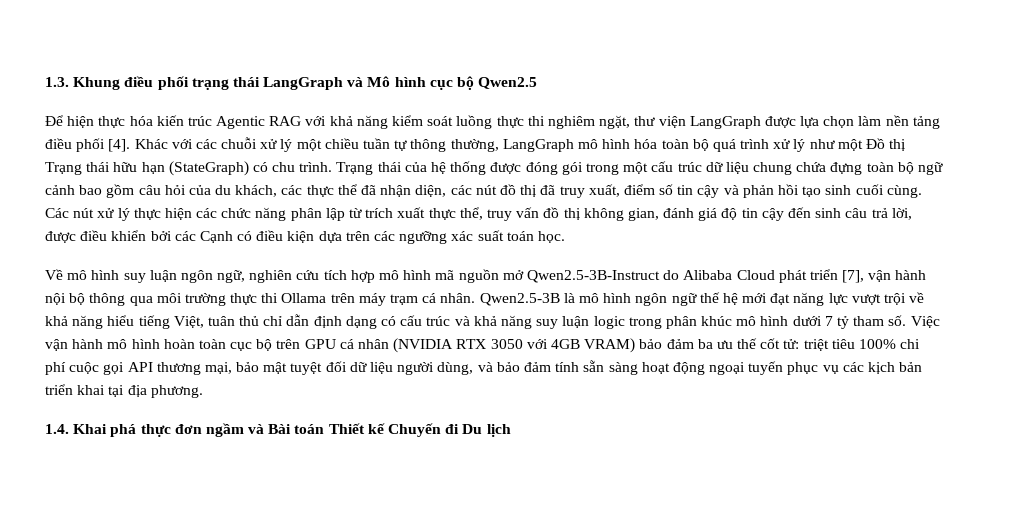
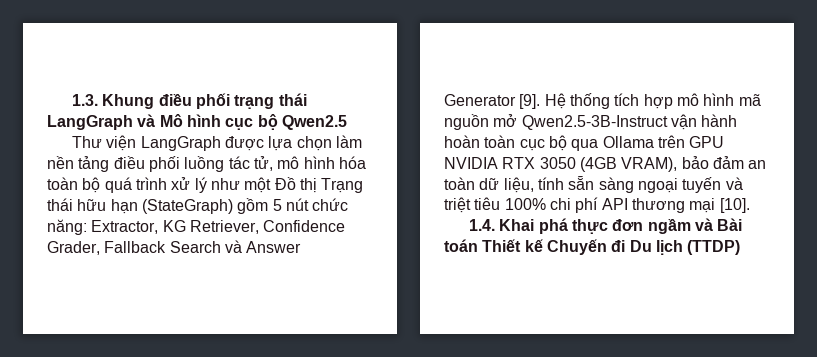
[45,115,656,129] Để hiện thực hóa kiến trúc Agentic RAG với khả năng kiểm soát luồng thực thi nghiêm ngặt, thư -> [72,136,103,148] Thư
[108,137,574,152] [4]. Khác với các chuỗi xử lý một chiều tuần tự thông thường, LangGraph -> [184,156,273,172] luồng tác tử,
[252,161,943,175] [45,184,922,198] [45,207,912,221] [45,230,565,244] [45,269,320,283] có chu trình. Trạng thái của hệ thống được đóng gói trong một cấu trúc dữ liệu chung chứa đựng toàn bộ ngữ cảnh bao gồm câu hỏi của du khách, các thực thể đã nhận diện, các nút đồ thị đã truy xuất, điểm số tin cậy và phản hồi tạo sinh cuối cùng. Các nút xử lý thực hiện các chức năng phân lập từ trích xuất thực thể, truy vấn đồ thị không gian, đánh giá độ tin cậy đến sinh câu trả lời, được điều khiển bởi các Cạnh có điều kiện dựa trên các ngưỡng xác suất toán học. // Về mô hình suy luận ngôn ngữ, nghiên cứu -> [237,198,349,214] [47,219,346,235] [47,240,302,255] [444,93,610,109] gồm 5 nút chức năng: Extractor, KG Retriever, Confidence Grader, Fallback Search và Answer Generator [9]. Hệ thống
[663,269,927,283] [45,292,925,306] [45,314,940,329] [45,338,800,353] do Alibaba Cloud phát triển [7], vận hành nội bộ thông qua môi trường thực thi Ollama trên máy trạm cá nhân. Qwen2.5-3B là mô hình ngôn ngữ thế hệ mới đạt năng lực vượt trội về khả năng hiểu tiếng Việt, tuân thủ chỉ dẫn định dạng có cấu trúc và khả năng suy luận logic trong phân khúc mô hình dưới 7 tỷ tham số. Việc vận hành mô hình hoàn toàn cục bộ trên GPU cá nhân (NVIDIA RTX 3050 với 4GB VRAM) bảo đảm ba ưu thế cốt tử: -> [670,114,738,130] [444,135,725,151] [444,156,767,172] [444,176,743,193] vận hành hoàn toàn cục bộ qua Ollama trên GPU NVIDIA RTX 3050 (4GB VRAM), bảo đảm an toàn dữ liệu, tính sẵn sàng ngoại tuyến và
[69,360,923,375] [45,384,203,398] cuộc gọi API thương mại, bảo mật tuyệt đối dữ liệu người dùng, và bảo đảm tính sẵn sàng hoạt động ngoại tuyến phục vụ các kịch bản triển khai tại địa phương. -> [601,198,750,213] API thương mại [10].
(511, 430) none -> [687,240,741,255] (TTDP)

